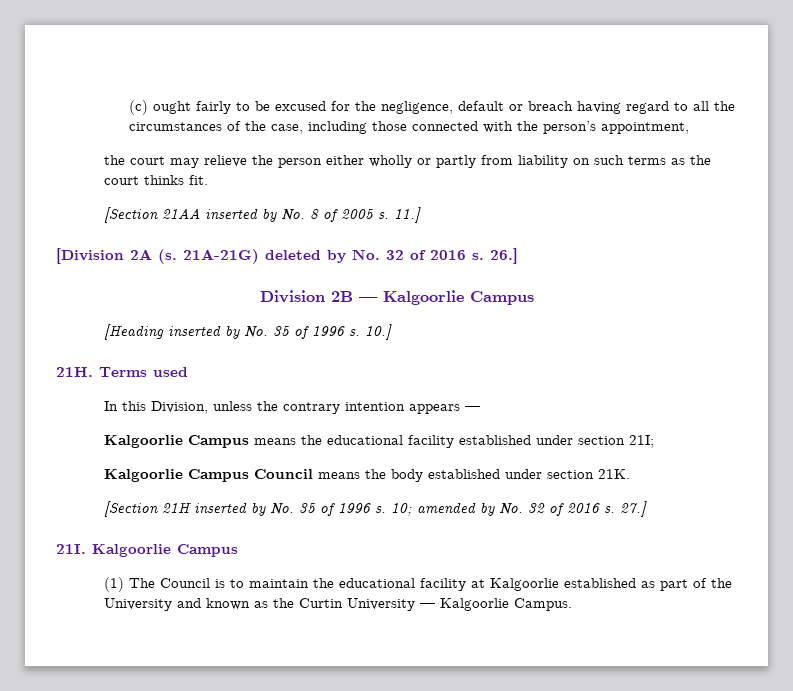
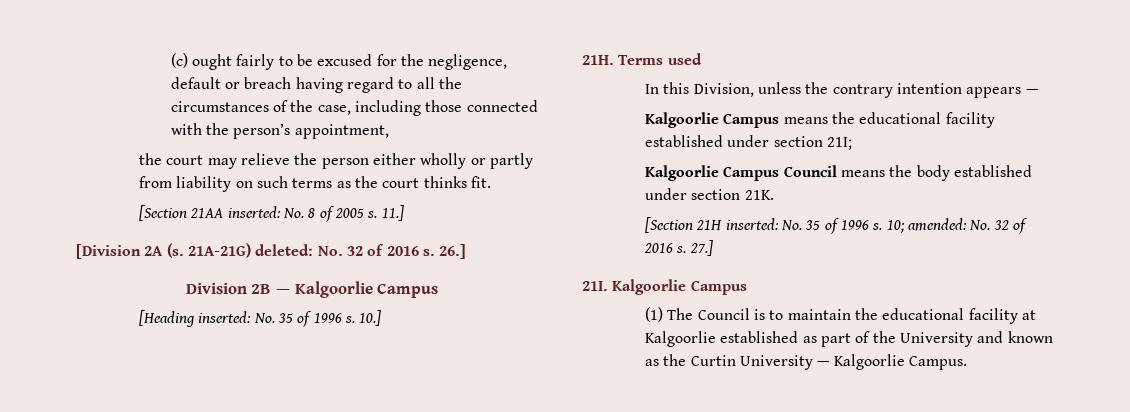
[205,208,278,222] inserted by -> [227,206,281,218] inserted:
[265,250,346,263] deleted by -> [255,244,314,256] deleted:
[168,325,241,339] inserted by -> [198,311,252,323] inserted:
[194,502,267,516] inserted by -> [725,218,779,230] inserted:
[417,502,496,516] amended by -> [907,218,967,231] amended:

